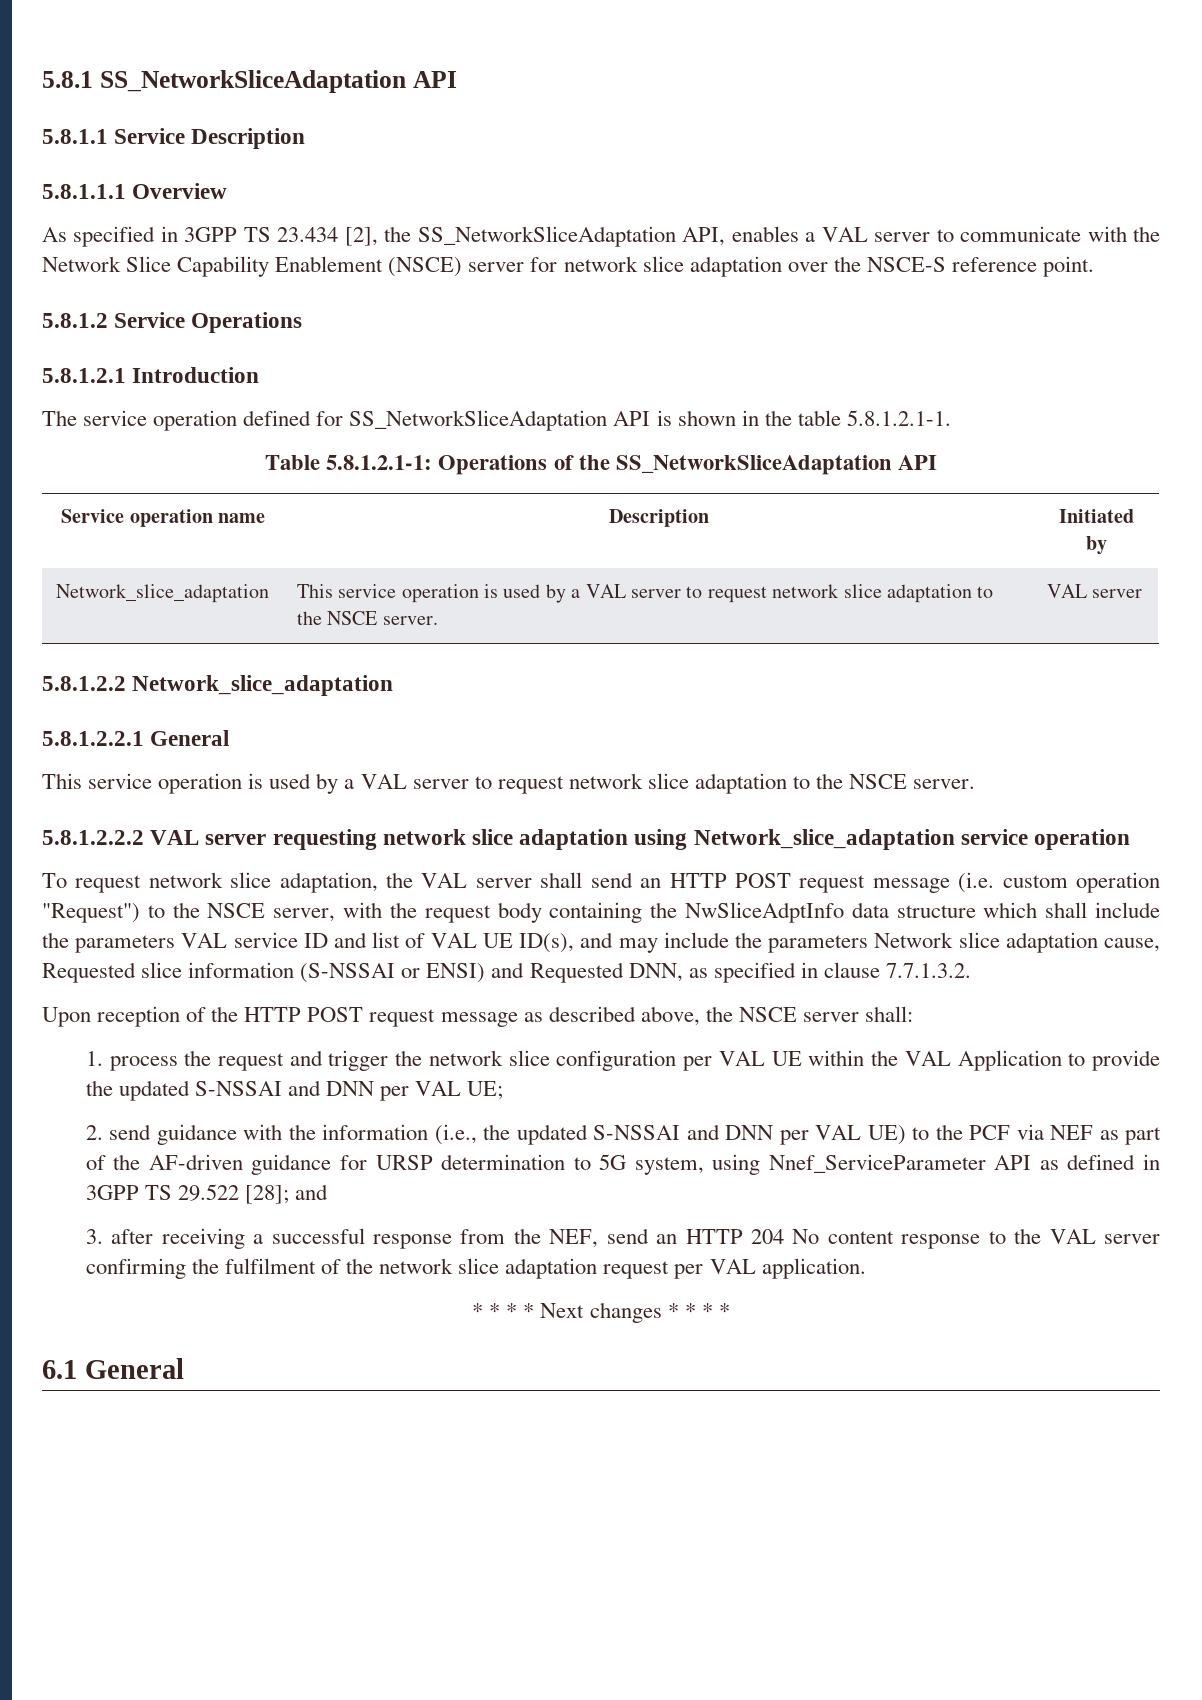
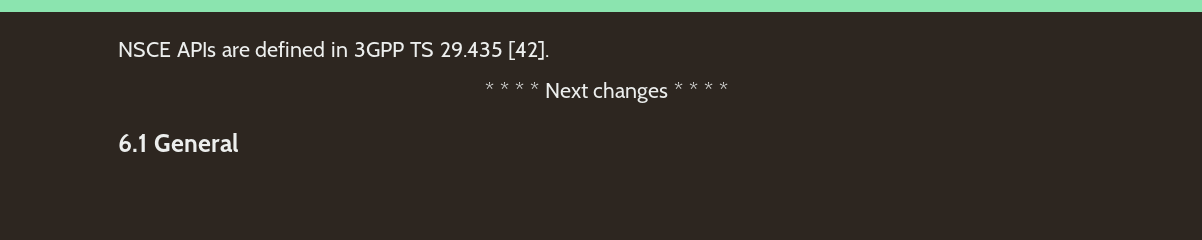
[42,70,457,93] [42,128,306,149] [42,183,228,199] [42,226,1161,247] [42,256,1095,277] [42,312,303,333] [42,367,260,383] [42,410,951,431] [265,455,937,475] [61,509,265,527] [608,509,709,527] [1058,509,1134,523] [1085,536,1107,555] [55,584,269,603] [296,584,994,603] [296,611,438,625] [1046,584,1143,598] [42,675,394,696] [42,730,230,746] [42,773,976,794] [42,829,1131,850] [42,872,1160,893] [42,902,1160,923] [42,932,1160,953] [42,962,971,983] [42,1006,914,1027] [85,1050,1160,1071] [85,1080,504,1101] [85,1124,1161,1145] [85,1154,1161,1175] [85,1184,329,1204] [85,1228,1161,1249] [85,1258,866,1279] 5.8.1 SS_NetworkSliceAdaptation API // 5.8.1.1 Service Description // 5.8.1.1.1 Overview // As specified in 3GPP TS 23.434 [2], the SS_NetworkSliceAdaptation API, enables a VAL server to communicate with the Network Slice Capability Enablement (NSCE) server for network slice adaptation over the NSCE-S reference point. // 5.8.1.2 Service Operations // 5.8.1.2.1 Introduction // The service operation defined for SS_NetworkSliceAdaptation API is shown in the table 5.8.1.2.1-1. // Table 5.8.1.2.1-1: Operations of the SS_NetworkSliceAdaptation API // Service operation name | Description | Initiated by // Network_slice_adaptation | This service operation is used by a VAL server to request network slice adaptation to the NSCE server. | VAL server // 5.8.1.2.2 Network_slice_adaptation // 5.8.1.2.2.1 General // This service operation is used by a VAL server to request network slice adaptation to the NSCE server. // 5.8.1.2.2.2 VAL server requesting network slice adaptation using Network_slice_adaptation service operation // To request network slice adaptation, the VAL server shall send an HTTP POST request message (i.e. custom operation "Request") to the NSCE server, with the request body containing the NwSliceAdptInfo data structure which shall include the parameters VAL service ID and list of VAL UE ID(s), and may include the parameters Network slice adaptation cause, Requested slice information (S-NSSAI or ENSI) and Requested DNN, as specified in clause 7.7.1.3.2. // Upon reception of the HTTP POST request message as described above, the NSCE server shall: // 1. process the request and trigger the network slice configuration per VAL UE within the VAL Application to provide the updated S-NSSAI and DNN per VAL UE; // 2. send guidance with the information (i.e., the updated S-NSSAI and DNN per VAL UE) to the PCF via NEF as part of the AF-driven guidance for URSP determination to 5G system, using Nnef_ServiceParameter API as defined in 3GPP TS 29.522 [28]; and // 3. after receiving a successful response from the NEF, send an HTTP 204 No content response to the VAL server confirming the fulfilment of the network slice adaptation request per VAL application. -> [118,41,550,60] NSCE APIs are defined in 3GPP TS 29.435 [42].

